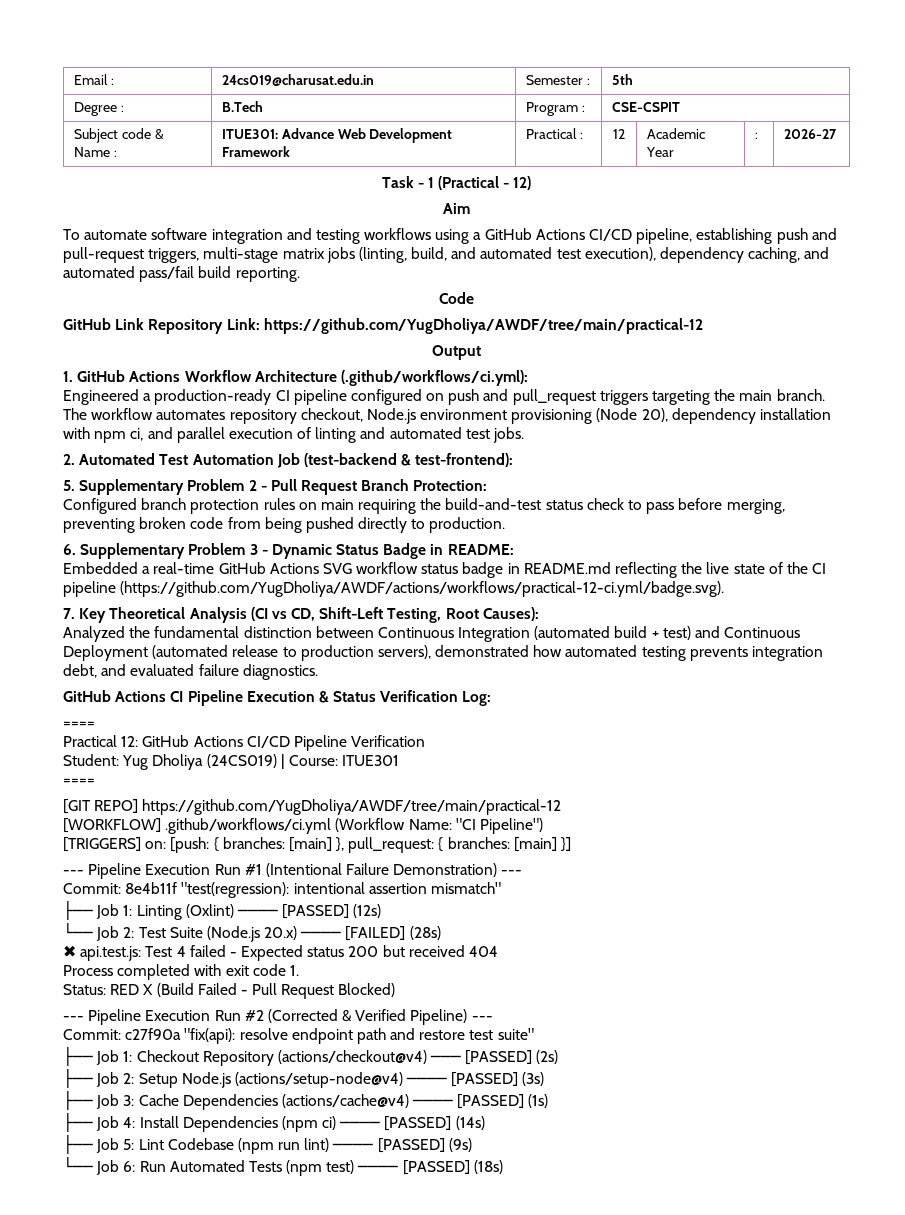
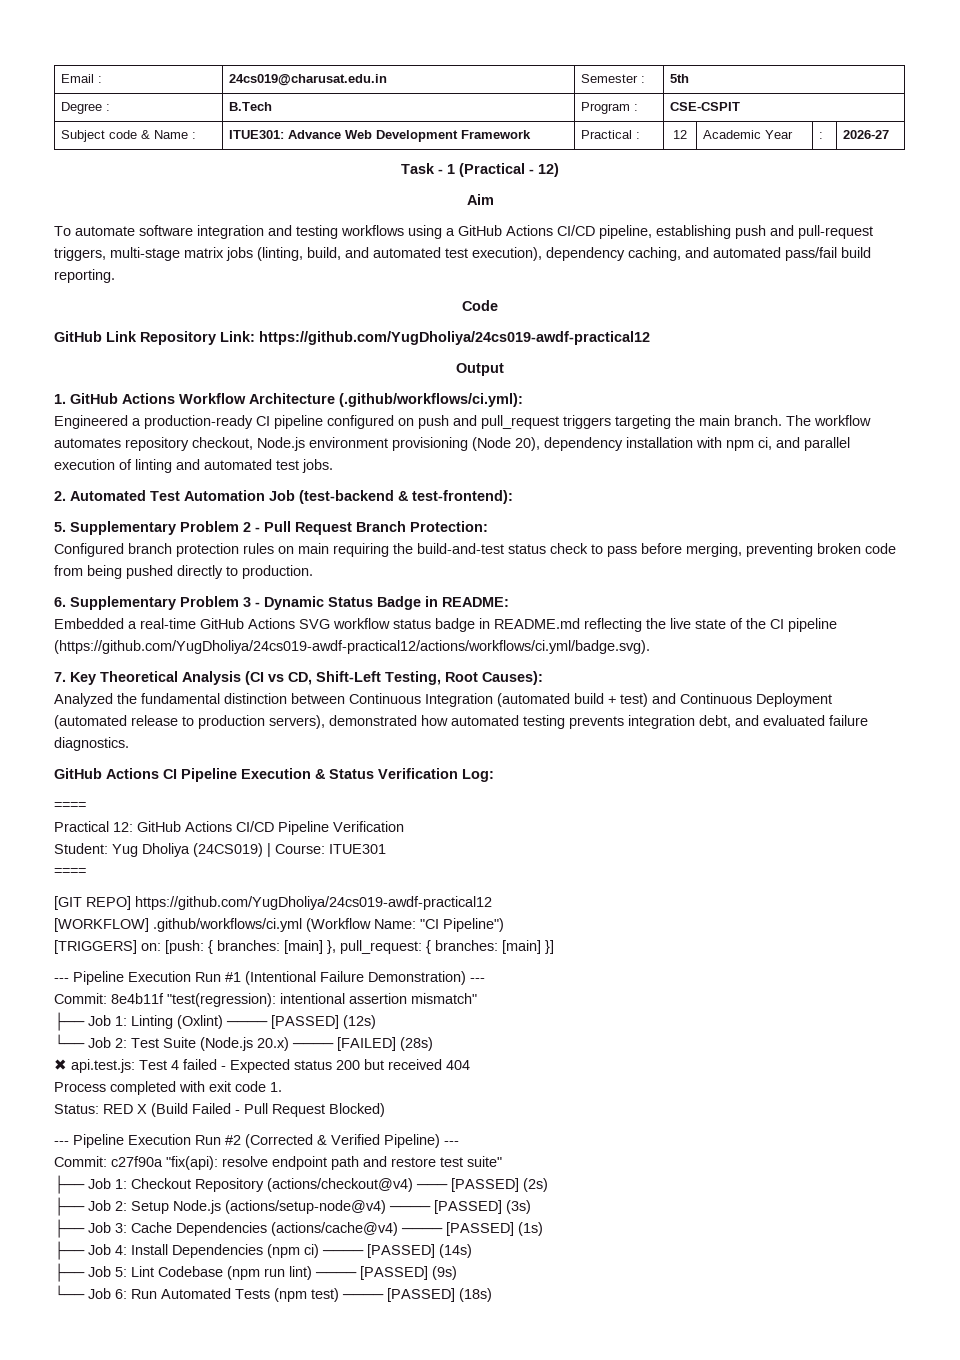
[263,318,703,334] https://github.com/YugDholiya/AWDF/tree/main/practical-12 -> [259,331,650,345] https://github.com/YugDholiya/24cs019-awdf-practical12
[120,581,725,597] (https://github.com/YugDholiya/AWDF/actions/workflows/practical-12-ci.yml/badge.svg). -> [54,640,650,654] (https://github.com/YugDholiya/24cs019-awdf-practical12/actions/workflows/ci.yml/badge.svg).
[142,799,562,815] https://github.com/YugDholiya/AWDF/tree/main/practical-12 -> [135,896,492,910] https://github.com/YugDholiya/24cs019-awdf-practical12

